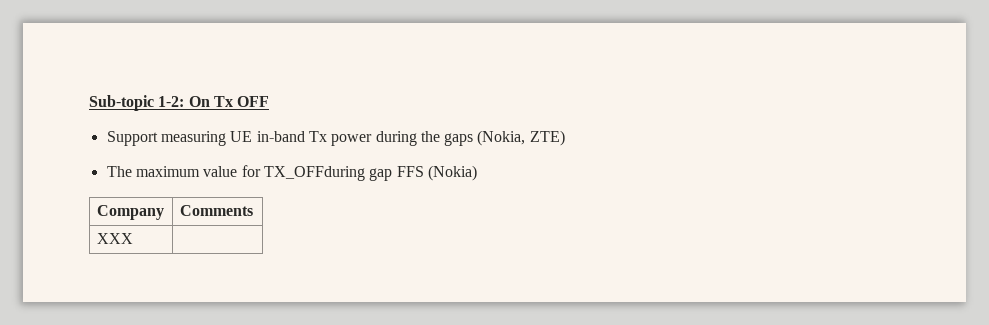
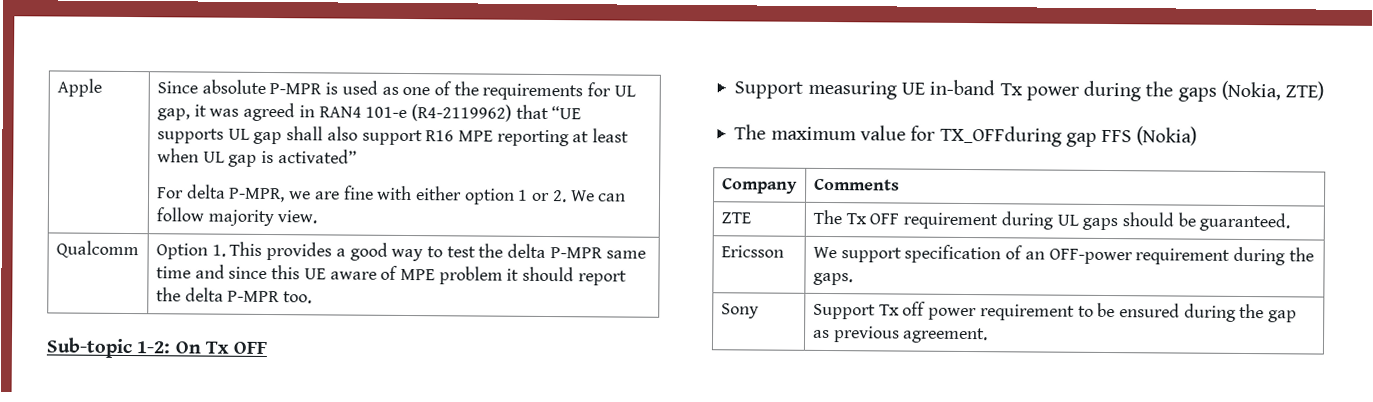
(89, 103) none -> [56,78,102,97] [156,79,636,101] [156,102,582,122] [156,126,630,147] [156,148,357,167] [156,184,627,205] [155,207,318,227] [55,240,139,259] [155,241,646,262] [155,264,627,286] [155,287,313,304] Apple | Since absolute P-MPR is used as one of the requirements for UL gap, it was agreed in RAN4 101-e (R4-2119962) that “UE supports UL gap shall also support R16 MPE reporting at least when UL gap is activated” // For delta P-MPR, we are fine with either option 1 or 2. We can follow majority view. // Qualcomm | Option 1. This provides a good way to test the delta P-MPR same time and since this UE aware of MPE problem it should report the delta P-MPR too. //
[96,233,133,244] XXX | -> [720,212,751,224] [812,209,1291,232] [720,245,784,258] [812,244,1314,266] [812,272,853,286] [720,303,759,319] [812,301,1298,323] [812,326,989,344] ZTE | The Tx OFF requirement during UL gaps should be guaranteed. // Ericsson | We support specification of an OFF-power requirement during the gaps. // Sony | Support Tx off power requirement to be ensured during the gap as previous agreement.

